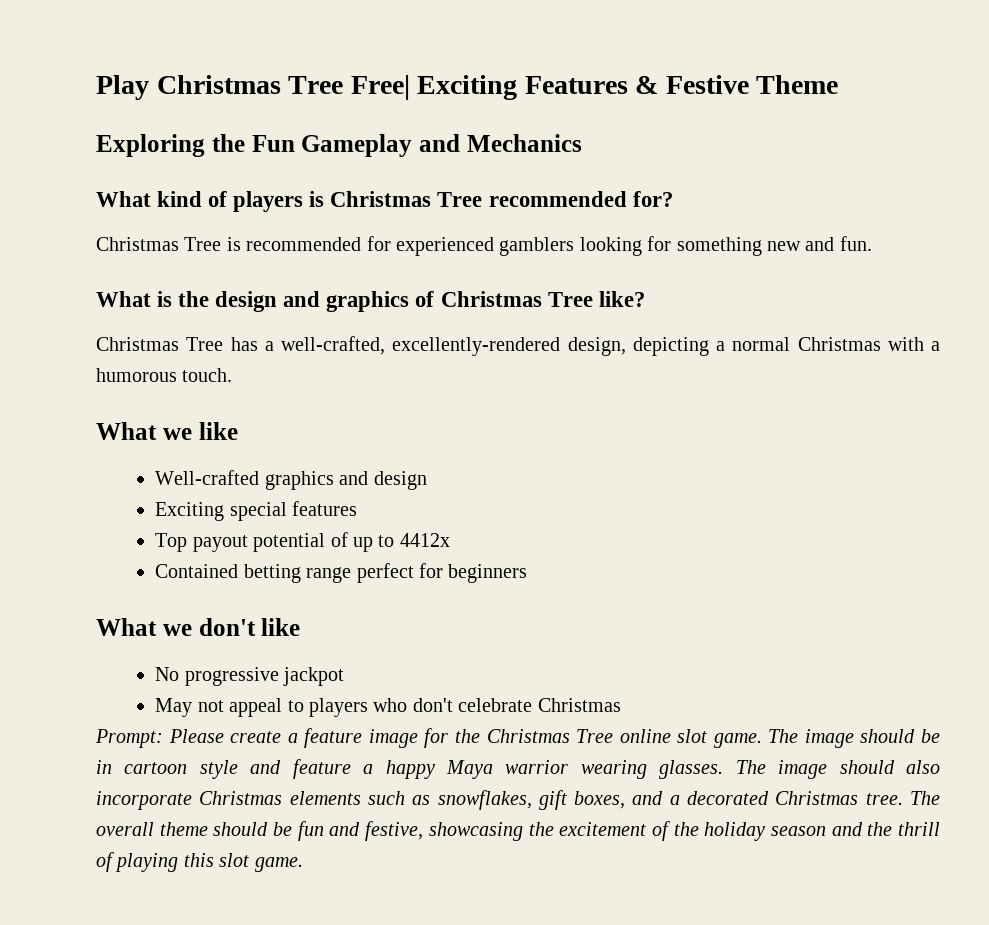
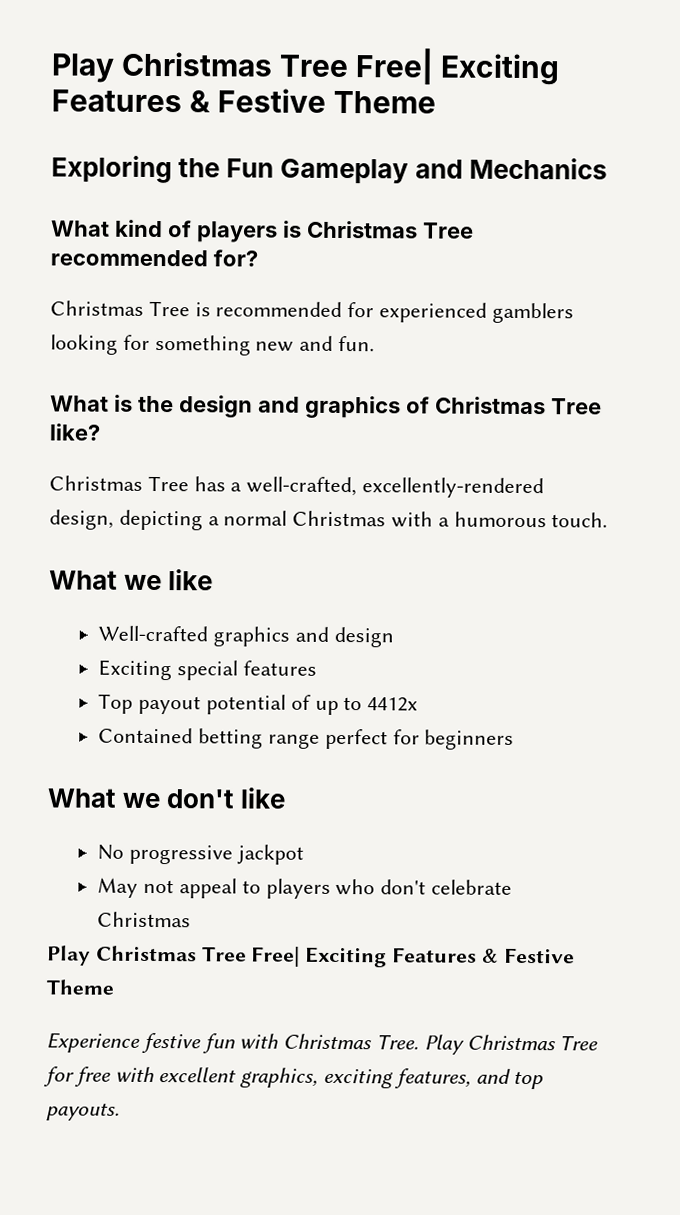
[95,728,940,748] [96,759,941,779] [96,790,940,810] [96,821,940,841] [96,852,303,872] Prompt: Please create a feature image for the Christmas Tree online slot game. The image should be in cartoon style and feature a happy Maya warrior wearing glasses. The image should also incorporate Christmas elements such as snowflakes, gift boxes, and a decorated Christmas tree. The overall theme should be fun and festive, showcasing the excitement of the holiday season and the thrill of playing this slot game. -> [47,945,575,968] [46,979,114,995] [46,1032,599,1055] [43,1066,545,1090] [46,1103,120,1121] Play Christmas Tree Free| Exciting Features & Festive Theme // Experience festive fun with Christmas Tree. Play Christmas Tree for free with excellent graphics, exciting features, and top payouts.

